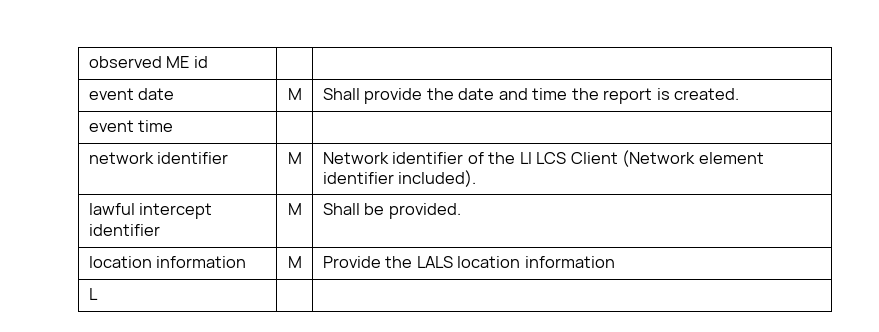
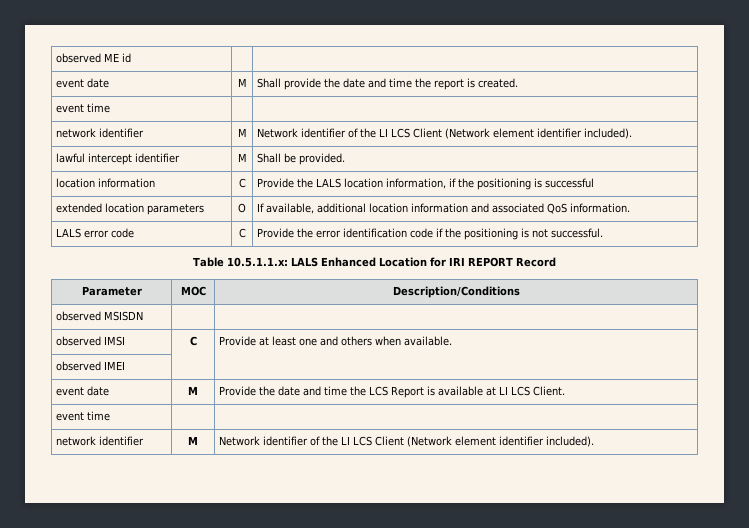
[287,256,302,268] M -> [238,178,246,188] C
[524,256,615,268] [88,288,98,300] information // L | | -> [385,178,594,190] [55,203,204,215] [238,203,246,213] [256,203,630,214] [55,228,134,238] [238,228,246,238] [256,228,603,240] [193,257,556,267] [81,286,142,296] [180,286,206,296] [392,286,520,298] [55,311,143,321] [55,336,125,346] [189,336,197,346] [218,336,452,346] [55,361,125,371] [55,386,109,396] [188,386,198,395] [218,386,565,398] [55,411,110,421] [55,436,144,446] [188,436,198,445] [218,436,594,447] information, if the positioning is successful // extended location parameters | O | If available, additional location information and associated QoS information. // LALS error code | C | Provide the error identification code if the positioning is not successful. // Table 10.5.1.1.x: LALS Enhanced Location for IRI REPORT Record // Parameter | MOC | Description/Conditions // observed MSISDN | | // observed IMSI | C | Provide at least one and others when available. // observed IMEI | | // event date | M | Provide the date and time the LCS Report is available at LI LCS Client. // event time | | // network identifier | M | Network identifier of the LI LCS Client (Network element identifier included).

